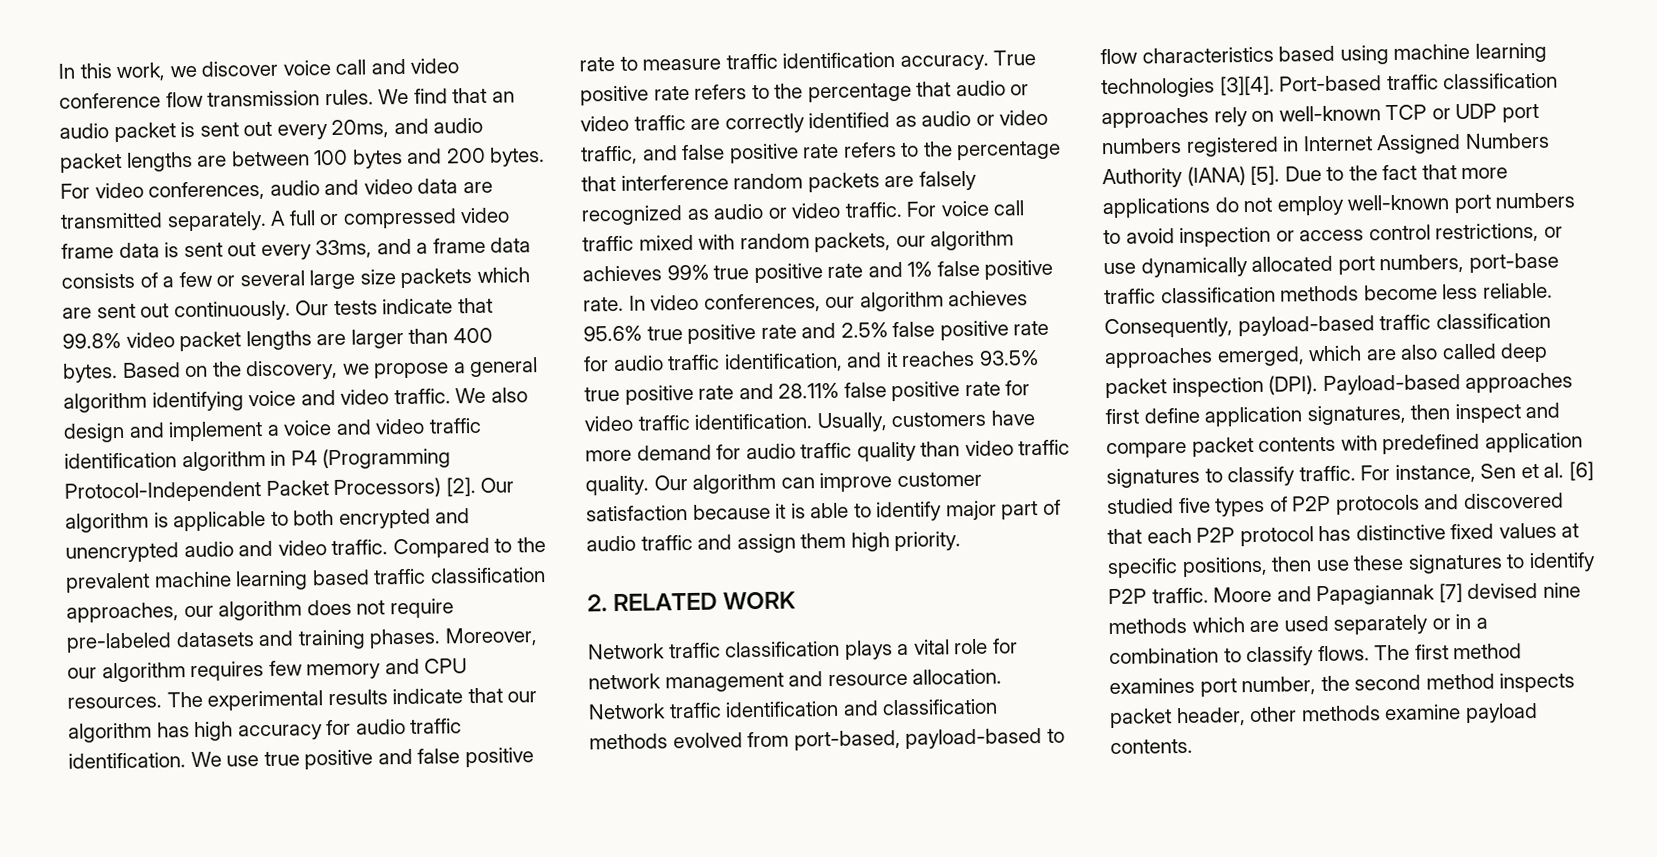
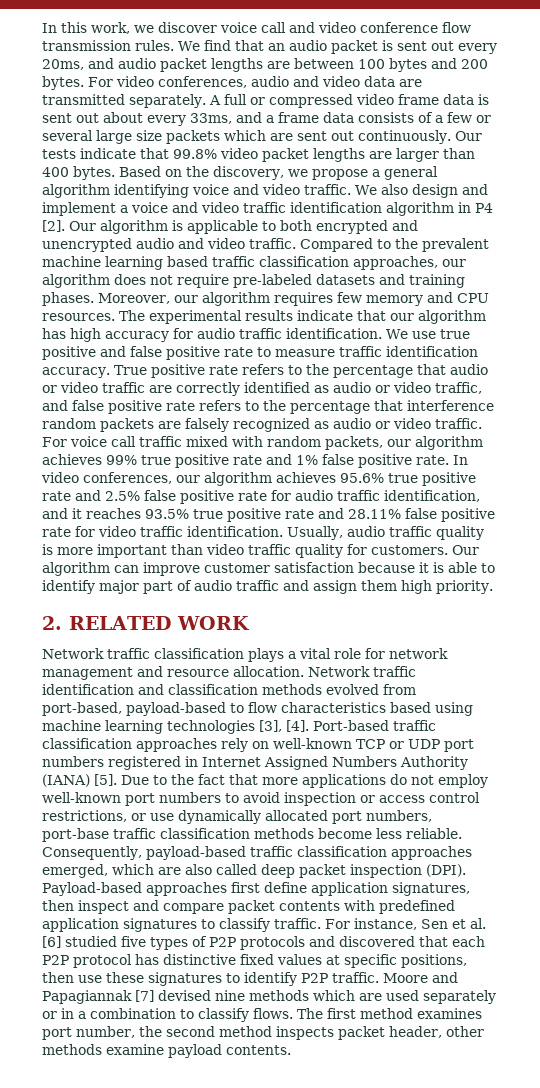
(257, 249) none -> [103,112,143,123] about
[322,447,452,470] [64,477,442,503] (Programming Protocol-Independent Packet Processors) -> (493, 208) none
[891,410,1035,428] [585,439,1071,462] [585,475,649,496] customers have more demand for audio traffic quality than video traffic quality. -> [346,526,484,540] [42,544,448,558] audio traffic quality is more important than video traffic quality for customers.
[1219,75,1275,96] [3][4]. -> [259,720,309,732] [3], [4].

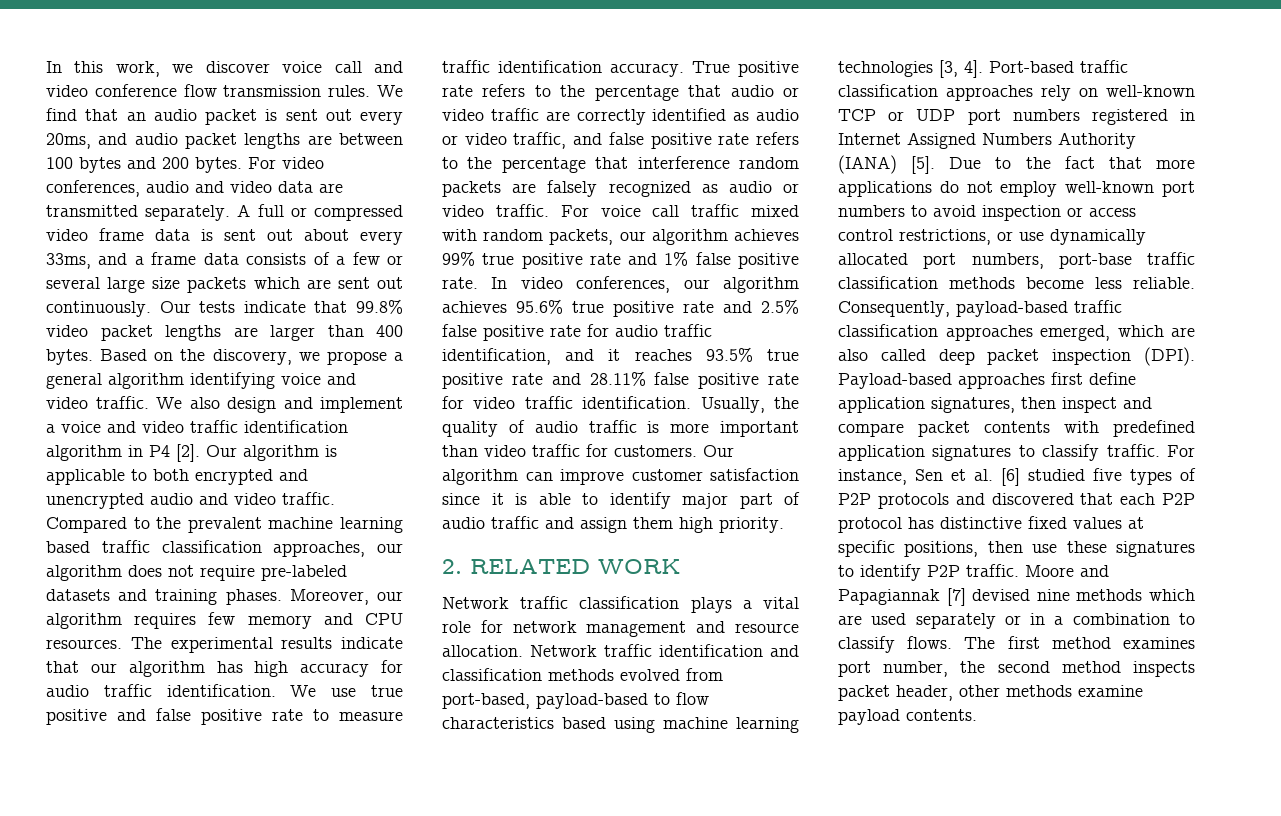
[346,526,484,540] audio traffic quality -> [774,397,799,409] [442,420,637,437] the quality of audio traffic
[295,544,343,558] quality -> (580, 450) none
[358,562,415,573] because -> [442,493,480,505] since
[259,720,309,732] [3], [4]. -> [939,60,983,78] [3, 4].

